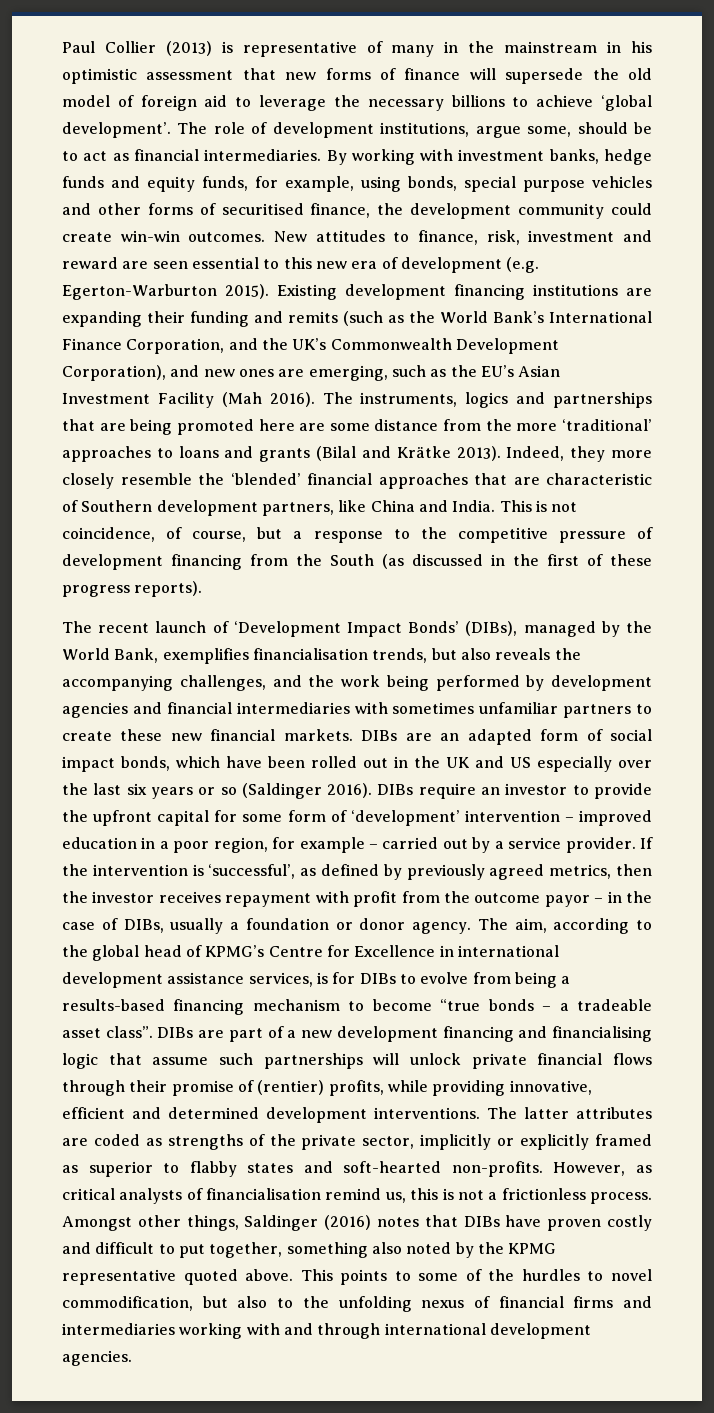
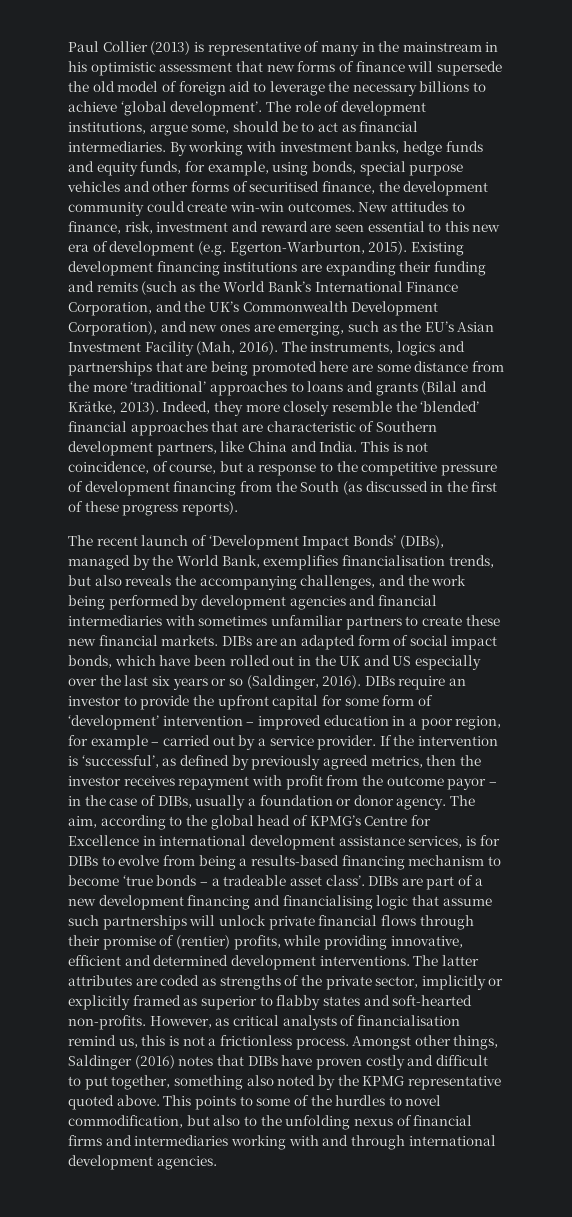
[62,284,217,300] Egerton-Warburton -> [229,241,365,256] Egerton-Warburton,
[221,392,262,407] (Mah -> [196,341,236,355] (Mah,
[396,446,451,458] Krätke -> [68,401,116,414] Krätke,
[241,783,322,799] (Saldinger -> [246,675,319,690] (Saldinger,
[440,999,481,1011] “true -> [122,875,153,886] ‘true
[105,1026,153,1038] class”. -> [325,875,365,886] class’.

